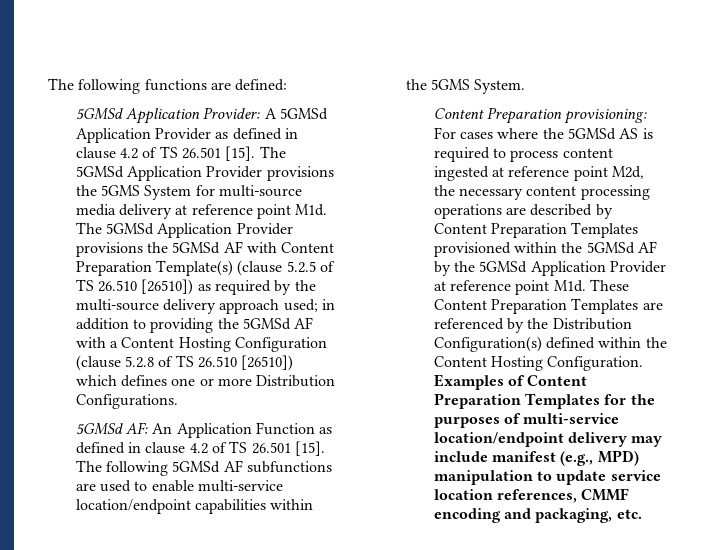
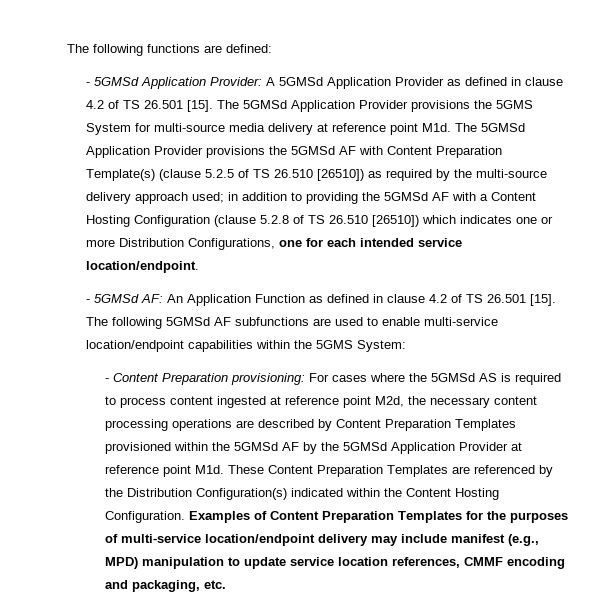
(288, 85) none -> [85,82,90,86] -
[121,375,168,387] defines -> [459,215,512,224] indicates
[75,394,178,409] Configurations. // -> [187,238,462,250] [85,261,199,273] [85,299,90,303] Configurations, one for each intended service location/endpoint. // -
[474,79,526,94] System. // -> [356,340,406,352] [104,378,109,382] System: // -
[546,337,596,349] defined -> [290,488,343,497] indicated

